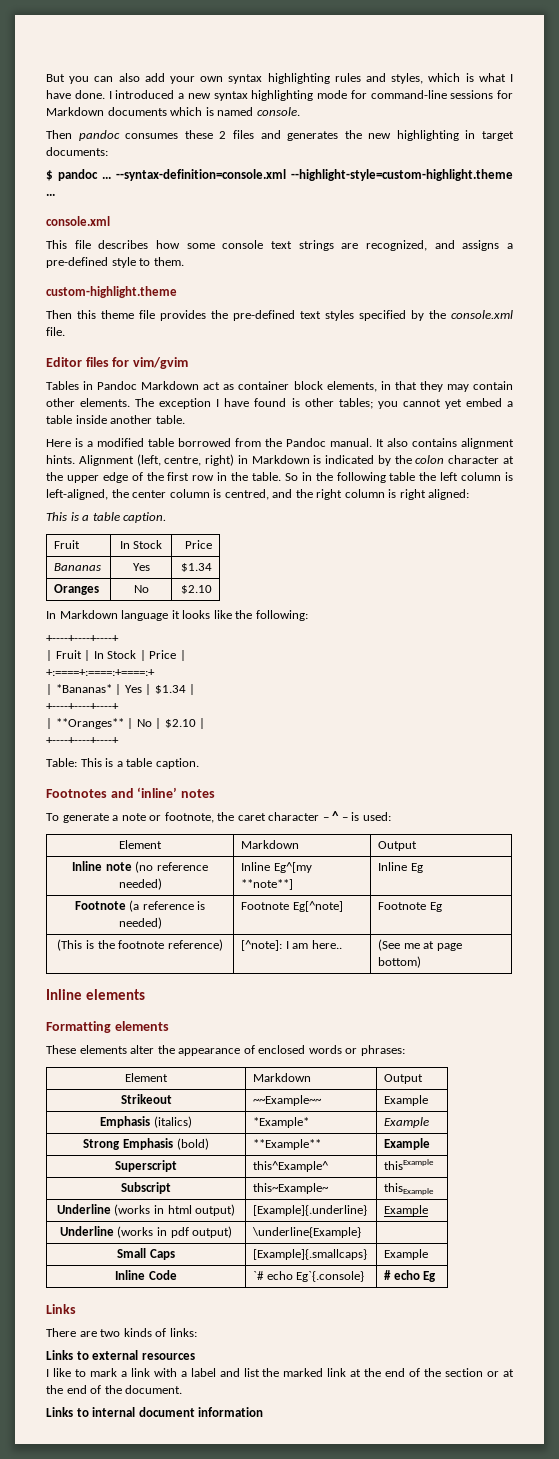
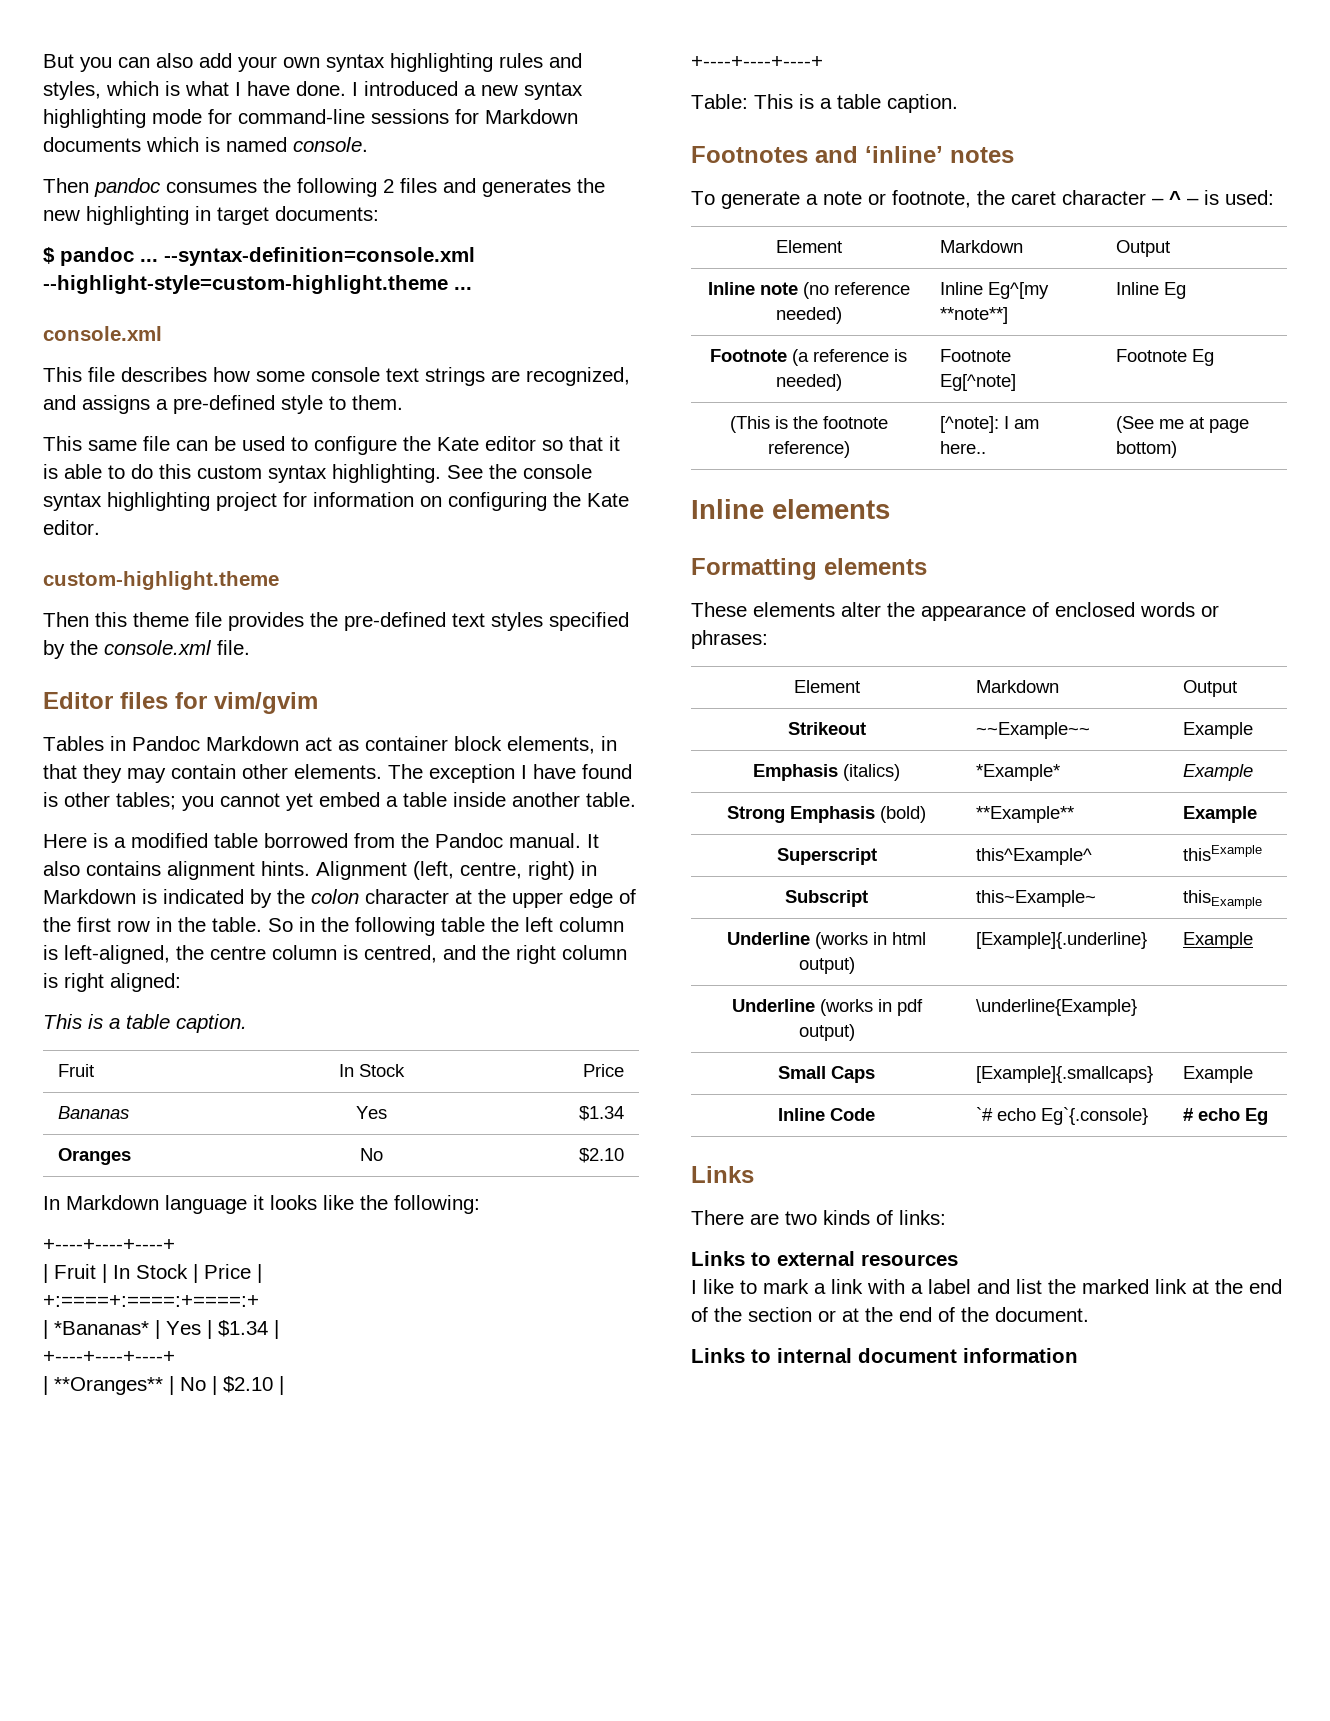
[184,130,213,139] these -> [263,178,377,197] the following
(184, 261) none -> [43,436,620,455] [43,464,592,483] [43,492,629,511] [43,520,100,535] // This same file can be used to configure the Kate editor so that it is able to do this custom syntax highlighting. See the console syntax highlighting project for information on configuring the Kate editor.
[132,490,167,498] center -> [210,946,266,960] centre

